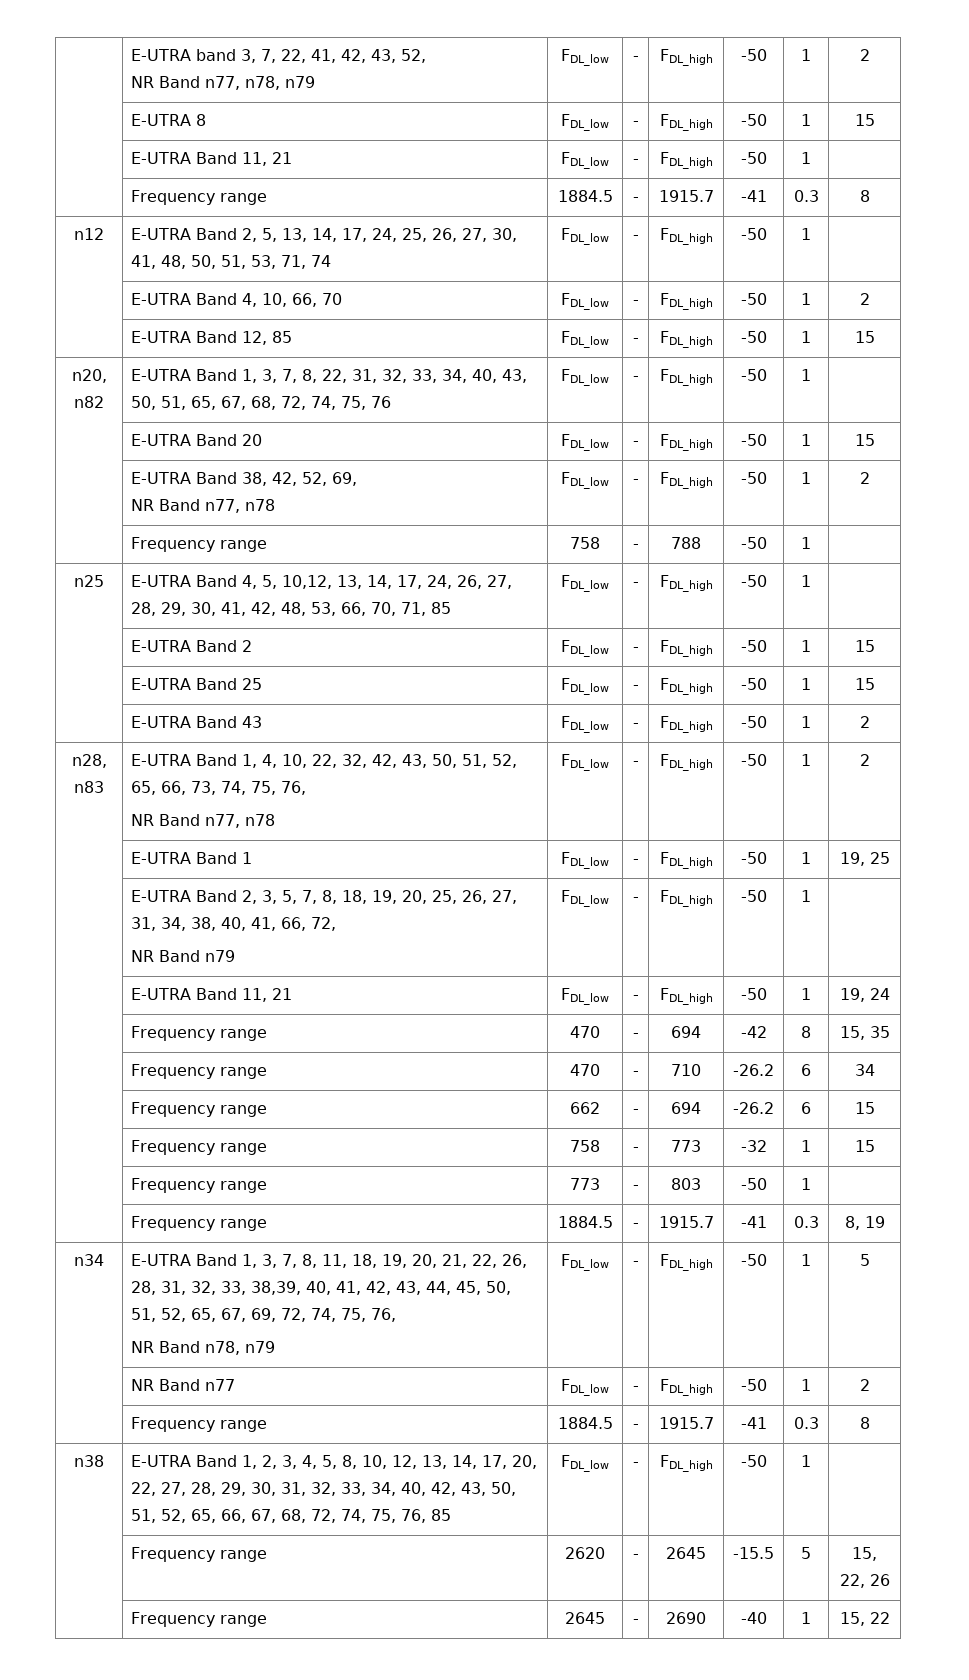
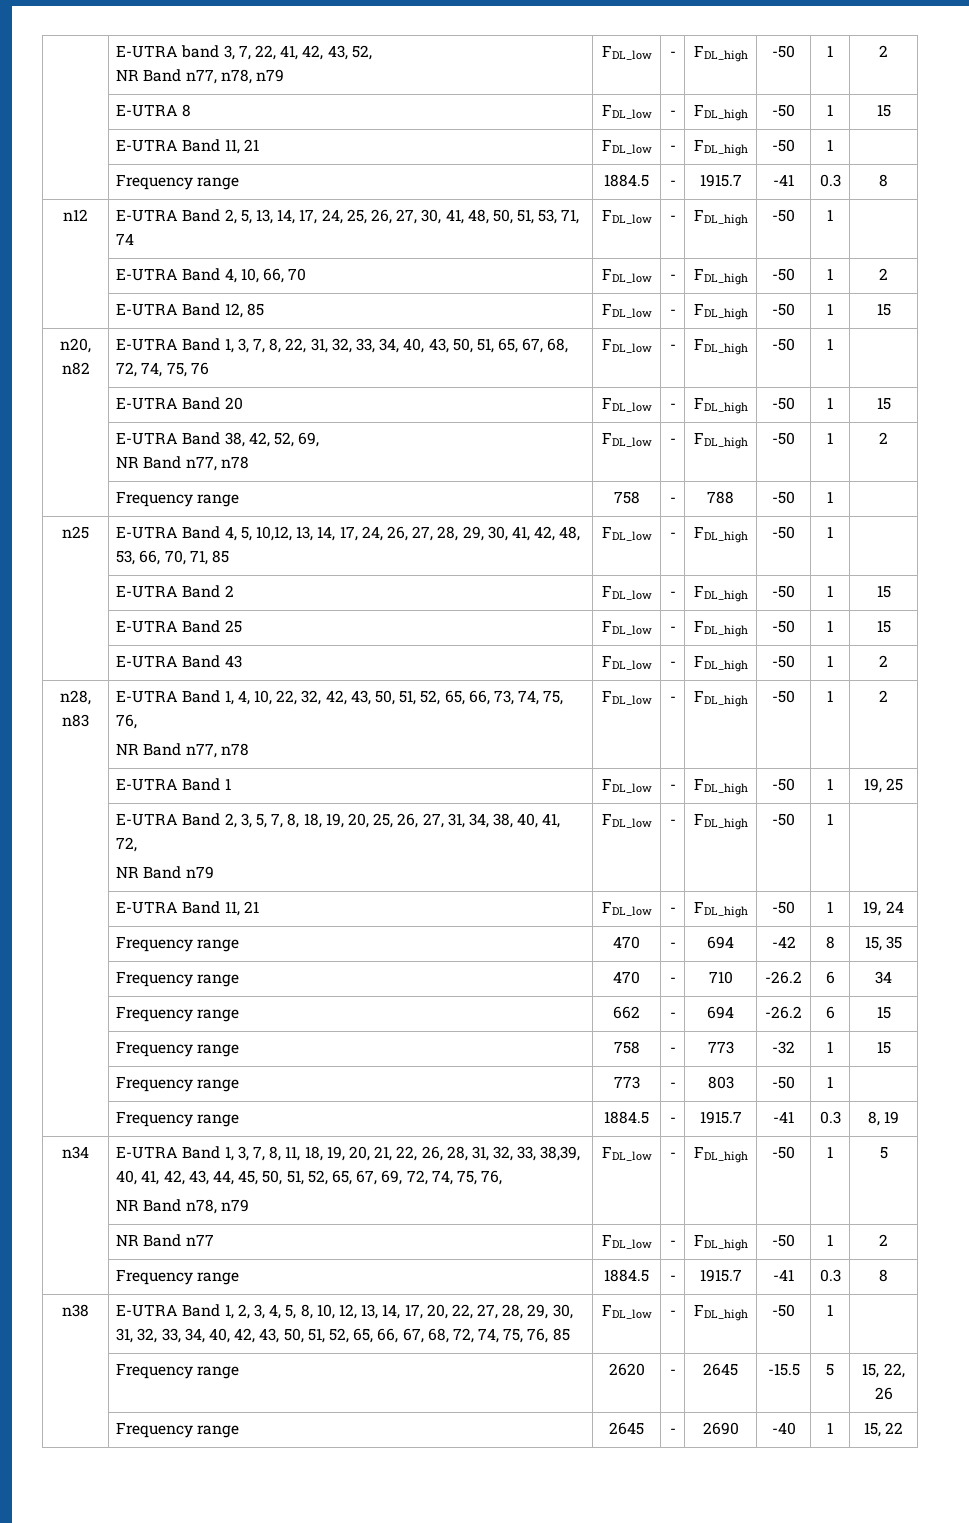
[281,917,307,931] 66, -> (561, 820) none

